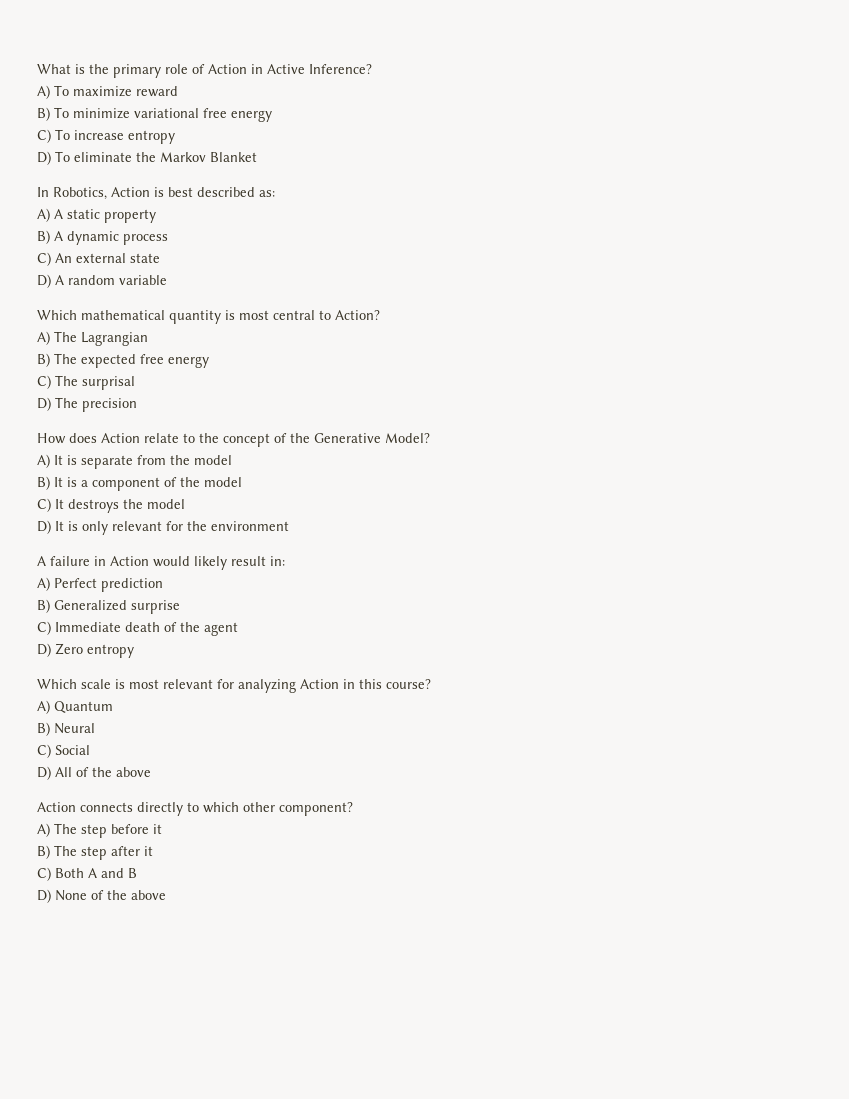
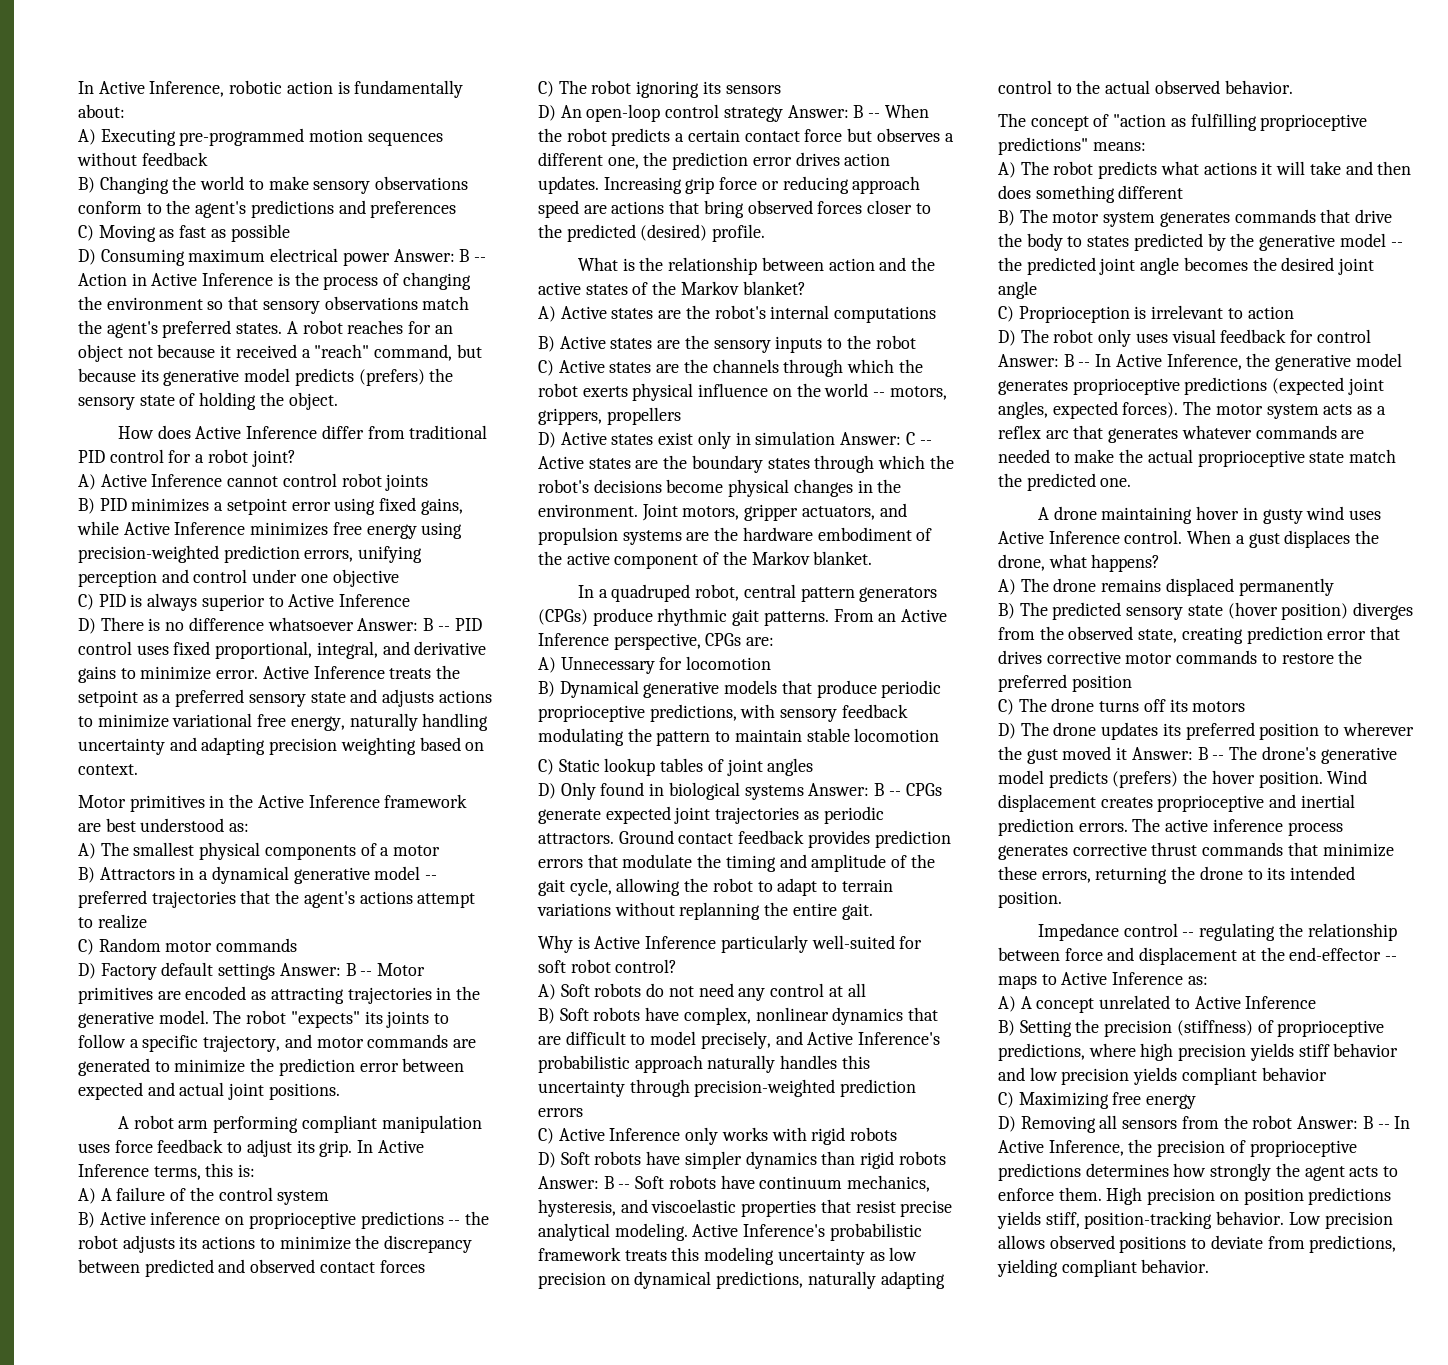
[37,64,372,78] [37,85,178,99] [37,107,272,122] [37,129,175,144] [37,151,257,165] [37,187,275,200] [37,208,156,223] [37,230,168,245] [37,252,160,266] [37,274,167,288] [37,310,380,324] [37,331,148,346] [37,353,209,368] [37,375,135,390] [37,397,137,412] [37,433,430,447] [37,454,232,469] [37,476,242,491] [37,498,185,513] [37,520,289,535] [37,556,285,570] [37,577,163,592] [37,599,180,614] [37,621,238,636] [37,643,134,658] [37,679,431,693] [37,700,113,714] [37,722,95,736] [37,744,90,758] [37,766,151,780] [37,802,353,816] [37,823,162,838] [37,845,153,860] [37,867,137,881] [37,889,166,903] What is the primary role of Action in Active Inference? // A) To maximize reward // B) To minimize variational free energy // C) To increase entropy // D) To eliminate the Markov Blanket // In Robotics, Action is best described as: // A) A static property // B) A dynamic process // C) An external state // D) A random variable // Which mathematical quantity is most central to Action? // A) The Lagrangian // B) The expected free energy // C) The surprisal // D) The precision // How does Action relate to the concept of the Generative Model? // A) It is separate from the model // B) It is a component of the model // C) It destroys the model // D) It is only relevant for the environment // A failure in Action would likely result in: // A) Perfect prediction // B) Generalized surprise // C) Immediate death of the agent // D) Zero entropy // Which scale is most relevant for analyzing Action in this course? // A) Quantum // B) Neural // C) Social // D) All of the above // Action connects directly to which other component? // A) The step before it // B) The step after it // C) Both A and B // D) None of the above -> [78,80,464,98] [78,104,125,118] [78,128,443,146] [77,152,208,166] [78,176,469,194] [78,200,457,218] [78,224,290,242] [78,248,487,266] [78,272,471,290] [78,296,470,314] [78,320,453,338] [78,344,482,362] [78,368,454,386] [78,392,338,410] [117,425,488,439] [78,449,296,467] [78,473,429,491] [78,497,463,515] [77,521,463,539] [78,545,423,563] [78,569,399,587] [78,593,411,611] [78,617,482,634] [78,641,487,659] [78,665,461,683] [78,689,492,707] [78,713,489,731] [78,737,485,755] [78,764,138,775] [78,794,468,812] [78,818,250,832] [78,842,441,860] [78,866,438,884] [78,890,476,908] [78,914,147,929] [78,938,298,955] [78,962,426,980] [78,986,481,1004] [78,1010,450,1028] [78,1034,477,1052] [78,1058,465,1076] [78,1082,340,1100] [117,1115,482,1133] [78,1139,424,1157] [78,1163,256,1180] [78,1187,330,1205] [78,1211,490,1229] [78,1235,473,1253] [78,1259,425,1277] [538,80,781,98] [538,104,929,122] [538,128,954,146] [538,152,891,170] [538,176,921,194] [538,200,931,218] [538,224,766,242] [577,257,935,275] [538,281,806,295] [538,305,937,323] [538,335,916,353] [538,359,923,377] [538,383,947,401] [538,407,681,425] [538,431,932,449] [538,455,954,473] [538,479,902,497] [538,503,907,521] [538,527,933,545] [538,551,873,569] [577,584,938,602] [538,608,948,626] [538,633,775,650] [538,656,772,674] [538,680,942,698] [538,704,908,722] [538,728,940,746] [538,758,814,776] [538,782,942,800] [538,806,884,824] [538,830,951,848] [538,854,935,872] [538,878,893,896] [537,902,873,920] [538,935,923,953] [538,959,678,973] [538,983,866,1001] [538,1007,939,1025] [538,1031,941,1049] [538,1055,870,1073] [538,1079,917,1097] [538,1108,583,1117] [538,1127,898,1145] [538,1151,946,1169] [538,1175,931,1192] [538,1199,953,1217] [538,1223,922,1241] [538,1247,918,1265] [538,1271,945,1289] [998,80,1293,94] [998,113,1368,131] [998,137,1146,155] [998,161,1412,179] [998,185,1184,203] [998,209,1393,227] [998,233,1403,251] [998,257,1375,275] [998,281,1037,299] [998,305,1294,323] [998,329,1371,347] [998,353,1402,371] [998,377,1384,395] [998,401,1386,419] [998,425,1365,443] [998,449,1397,467] [998,473,1132,491] [1037,506,1381,524] [998,530,1380,548] [998,554,1161,572] [998,578,1334,596] [998,602,1414,620] [998,626,1401,644] [998,650,1363,664] [998,674,1132,692] [998,698,1246,715] [998,722,1414,740] [998,746,1397,764] [998,770,1368,788] [998,794,1355,812] [998,818,1343,836] [998,842,1394,860] [998,866,1356,884] [998,891,1062,908] [1037,923,1397,941] [998,947,1398,965] [998,972,1208,989] [998,995,1317,1013] [998,1019,1385,1037] [998,1043,1399,1061] [998,1067,1327,1085] [998,1092,1197,1109] [998,1115,1411,1133] [998,1139,1357,1157] [998,1163,1399,1181] [998,1187,1392,1205] [997,1211,1393,1229] [998,1235,1397,1253] [997,1259,1210,1277] In Active Inference, robotic action is fundamentally about: // A) Executing pre-programmed motion sequences without feedback // B) Changing the world to make sensory observations conform to the agent's predictions and preferences // C) Moving as fast as possible // D) Consuming maximum electrical power Answer: B -- Action in Active Inference is the process of changing the environment so that sensory observations match the agent's preferred states. A robot reaches for an object not because it received a "reach" command, but because its generative model predicts (prefers) the sensory state of holding the object. // How does Active Inference differ from traditional PID control for a robot joint? // A) Active Inference cannot control robot joints // B) PID minimizes a setpoint error using fixed gains, while Active Inference minimizes free energy using precision-weighted prediction errors, unifying perception and control under one objective // C) PID is always superior to Active Inference // D) There is no difference whatsoever Answer: B -- PID control uses fixed proportional, integral, and derivative gains to minimize error. Active Inference treats the setpoint as a preferred sensory state and adjusts actions to minimize variational free energy, naturally handling uncertainty and adapting precision weighting based on context. // Motor primitives in the Active Inference framework are best understood as: // A) The smallest physical components of a motor // B) Attractors in a dynamical generative model -- preferred trajectories that the agent's actions attempt to realize // C) Random motor commands // D) Factory default settings Answer: B -- Motor primitives are encoded as attracting trajectories in the generative model. The robot "expects" its joints to follow a specific trajectory, and motor commands are generated to minimize the prediction error between expected and actual joint positions. // A robot arm performing compliant manipulation uses force feedback to adjust its grip. In Active Inference terms, this is: // A) A failure of the control system // B) Active inference on proprioceptive predictions -- the robot adjusts its actions to minimize the discrepancy between predicted and observed contact forces // C) The robot ignoring its sensors // D) An open-loop control strategy Answer: B -- When the robot predicts a certain contact force but observes a different one, the prediction error drives action updates. Increasing grip force or reducing approach speed are actions that bring observed forces closer to the predicted (desired) profile. // What is the relationship between action and the active states of the Markov blanket? // A) Active states are the robot's internal computations // B) Active states are the sensory inputs to the robot // C) Active states are the channels through which the robot exerts physical influence on the world -- motors, grippers, propellers // D) Active states exist only in simulation Answer: C -- Active states are the boundary states through which the robot's decisions become physical changes in the environment. Joint motors, gripper actuators, and propulsion systems are the hardware embodiment of the active component of the Markov blanket. // In a quadruped robot, central pattern generators (CPGs) produce rhythmic gait patterns. From an Active Inference perspective, CPGs are: // A) Unnecessary for locomotion // B) Dynamical generative models that produce periodic proprioceptive predictions, with sensory feedback modulating the pattern to maintain stable locomotion // C) Static lookup tables of joint angles // D) Only found in biological systems Answer: B -- CPGs generate expected joint trajectories as periodic attractors. Ground contact feedback provides prediction errors that modulate the timing and amplitude of the gait cycle, allowing the robot to adapt to terrain variations without replanning the entire gait. // Why is Active Inference particularly well-suited for soft robot control? // A) Soft robots do not need any control at all // B) Soft robots have complex, nonlinear dynamics that are difficult to model precisely, and Active Inference's probabilistic approach naturally handles this uncertainty through precision-weighted prediction errors // C) Active Inference only works with rigid robots // D) Soft robots have simpler dynamics than rigid robots Answer: B -- Soft robots have continuum mechanics, hysteresis, and viscoelastic properties that resist precise analytical modeling. Active Inference's probabilistic framework treats this modeling uncertainty as low precision on dynamical predictions, naturally adapting control to the actual observed behavior. // The concept of "action as fulfilling proprioceptive predictions" means: // A) The robot predicts what actions it will take and then does something different // B) The motor system generates commands that drive the body to states predicted by the generative model -- the predicted joint angle becomes the desired joint angle // C) Proprioception is irrelevant to action // D) The robot only uses visual feedback for control Answer: B -- In Active Inference, the generative model generates proprioceptive predictions (expected joint angles, expected forces). The motor system acts as a reflex arc that generates whatever commands are needed to make the actual proprioceptive state match the predicted one. // A drone maintaining hover in gusty wind uses Active Inference control. When a gust displaces the drone, what happens? // A) The drone remains displaced permanently // B) The predicted sensory state (hover position) diverges from the observed state, creating prediction error that drives corrective motor commands to restore the preferred position // C) The drone turns off its motors // D) The drone updates its preferred position to wherever the gust moved it Answer: B -- The drone's generative model predicts (prefers) the hover position. Wind displacement creates proprioceptive and inertial prediction errors. The active inference process generates corrective thrust commands that minimize these errors, returning the drone to its intended position. // Impedance control -- regulating the relationship between force and displacement at the end-effector -- maps to Active Inference as: // A) A concept unrelated to Active Inference // B) Setting the precision (stiffness) of proprioceptive predictions, where high precision yields stiff behavior and low precision yields compliant behavior // C) Maximizing free energy // D) Removing all sensors from the robot Answer: B -- In Active Inference, the precision of proprioceptive predictions determines how strongly the agent acts to enforce them. High precision on position predictions yields stiff, position-tracking behavior. Low precision allows observed positions to deviate from predictions, yielding compliant behavior.

